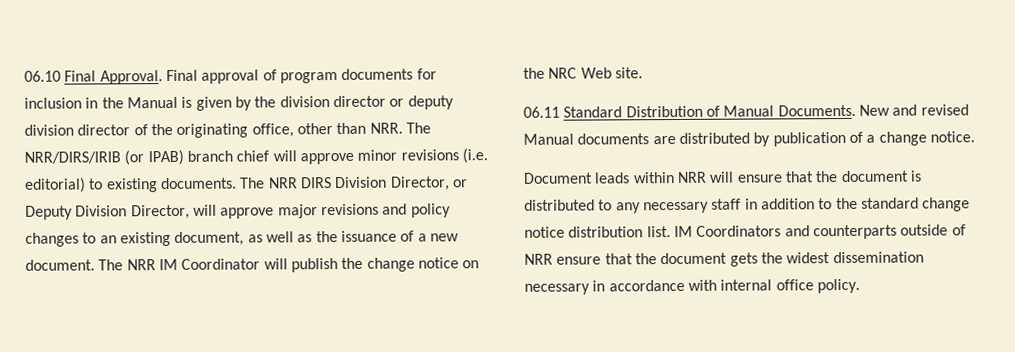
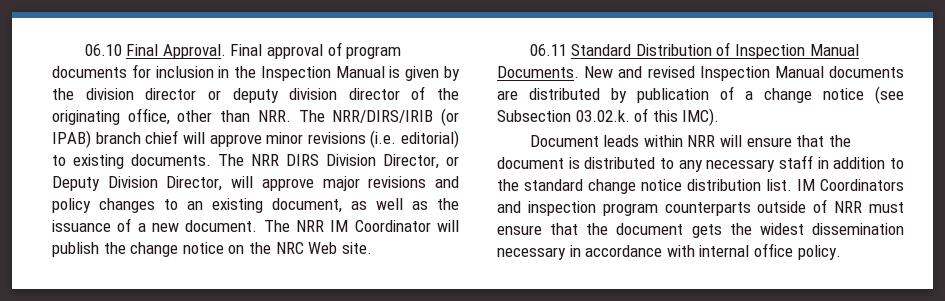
(124, 103) none -> [260,66,331,81] Inspection
(720, 111) none -> [735,44,806,59] Inspection
(969, 110) none -> [699,66,770,81] Inspection
[929,131,975,143] notice. -> [823,86,904,104] [497,108,720,126] notice (see Subsection 03.02.k. of this IMC).
(810, 231) none -> [527,201,658,216] inspection program
(553, 259) none -> [869,202,904,213] must

